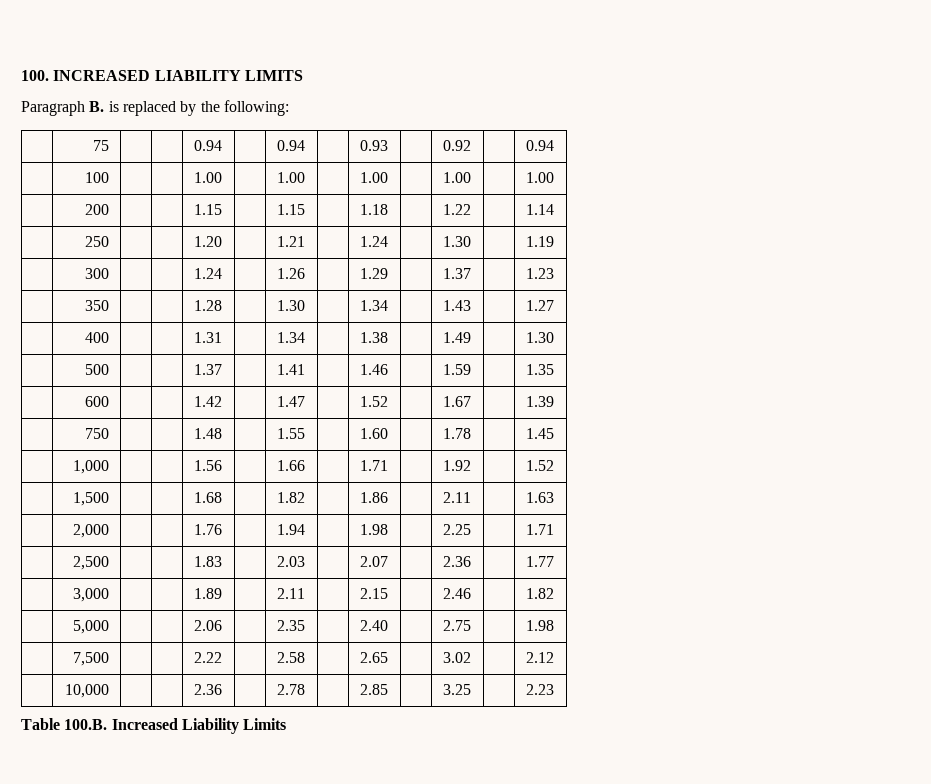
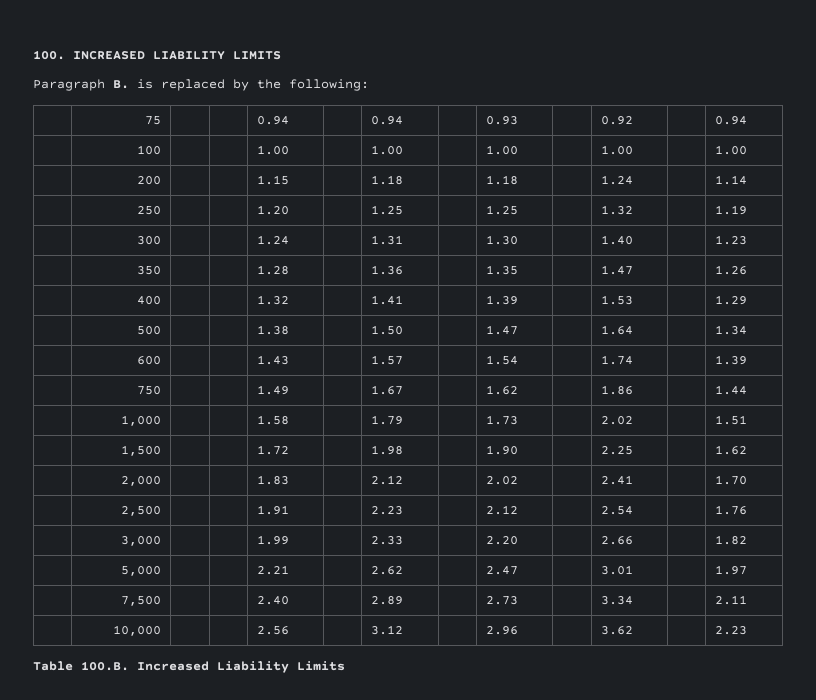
[276,204,305,215] [359,204,388,215] [442,204,471,215] 1.15 | | 1.18 | | 1.22 -> [370,175,403,185] [485,175,518,185] [600,175,633,185] 1.18 | | 1.18 | | 1.24
[276,236,305,247] [359,236,388,247] [442,236,471,247] 1.21 | | 1.24 | | 1.30 -> [370,205,403,215] [485,205,518,215] [600,205,633,215] 1.25 | | 1.25 | | 1.32
[276,268,305,279] [359,268,388,279] [442,268,471,279] 1.26 | | 1.29 | | 1.37 -> [370,235,403,245] [485,235,518,245] [600,235,633,245] 1.31 | | 1.30 | | 1.40
[276,300,305,311] [359,300,388,311] [442,300,471,311] [525,300,554,311] [85,332,110,343] [193,332,222,343] [276,332,305,343] [359,332,388,343] [442,332,471,343] [525,332,554,343] [85,364,110,375] [193,364,222,375] [276,364,305,375] [359,364,388,375] [442,364,471,375] [525,364,554,375] [85,396,110,407] [193,396,222,407] [276,396,305,407] [359,396,388,407] [442,396,471,407] [525,396,554,407] [85,428,110,439] [193,428,222,439] [276,428,305,439] [359,428,388,439] [442,428,471,439] [525,428,554,439] [73,460,110,474] [193,460,222,471] [276,460,305,471] [359,460,388,471] [442,460,471,471] [525,460,554,471] [73,492,110,506] [193,492,222,503] [276,492,305,503] [359,492,388,503] [442,492,471,503] [525,492,554,503] [73,524,110,538] [193,524,222,535] [276,524,305,535] [359,524,388,535] [442,524,471,535] [525,524,554,535] [73,556,110,570] [193,556,222,567] [276,556,305,567] [359,556,388,567] [442,556,471,567] [525,556,554,567] [73,588,110,602] [193,588,222,599] [276,588,305,599] [359,588,388,599] [442,588,471,599] [525,588,554,599] [73,620,110,634] [193,620,222,631] [276,620,305,631] [359,620,388,631] [442,620,471,631] [525,620,554,631] [73,652,110,666] [193,652,222,663] [276,652,305,663] [359,652,388,663] [442,652,471,663] [525,652,554,663] [65,684,110,698] [193,684,222,695] [276,684,305,695] [359,684,388,695] [442,684,471,695] 1.30 | | 1.34 | | 1.43 | | 1.27 // | 400 | | | 1.31 | | 1.34 | | 1.38 | | 1.49 | | 1.30 // | 500 | | | 1.37 | | 1.41 | | 1.46 | | 1.59 | | 1.35 // | 600 | | | 1.42 | | 1.47 | | 1.52 | | 1.67 | | 1.39 // | 750 | | | 1.48 | | 1.55 | | 1.60 | | 1.78 | | 1.45 // | 1,000 | | | 1.56 | | 1.66 | | 1.71 | | 1.92 | | 1.52 // | 1,500 | | | 1.68 | | 1.82 | | 1.86 | | 2.11 | | 1.63 // | 2,000 | | | 1.76 | | 1.94 | | 1.98 | | 2.25 | | 1.71 // | 2,500 | | | 1.83 | | 2.03 | | 2.07 | | 2.36 | | 1.77 // | 3,000 | | | 1.89 | | 2.11 | | 2.15 | | 2.46 | | 1.82 // | 5,000 | | | 2.06 | | 2.35 | | 2.40 | | 2.75 | | 1.98 // | 7,500 | | | 2.22 | | 2.58 | | 2.65 | | 3.02 | | 2.12 // | 10,000 | | | 2.36 | | 2.78 | | 2.85 | | 3.25 -> [370,265,403,275] [485,265,518,275] [600,265,633,275] [714,265,747,275] [137,296,162,305] [256,295,289,305] [370,295,403,305] [485,295,518,305] [600,295,633,305] [714,295,747,305] [137,326,162,335] [256,325,289,335] [370,325,403,335] [485,325,518,335] [600,325,633,335] [714,325,747,335] [137,356,162,365] [256,355,289,365] [370,355,403,365] [485,355,518,365] [600,355,633,365] [714,355,747,365] [137,386,162,395] [256,385,289,395] [370,385,403,395] [485,385,518,395] [600,385,633,395] [714,385,747,395] [121,415,162,426] [256,415,289,425] [370,415,403,425] [485,415,518,425] [600,416,633,425] [714,415,747,425] [121,445,162,456] [256,445,289,455] [370,445,403,455] [485,445,518,455] [600,446,633,455] [714,445,747,455] [121,476,162,486] [256,475,289,485] [370,475,403,485] [485,476,518,485] [600,475,633,485] [714,475,747,485] [121,506,162,516] [256,505,289,515] [370,506,403,515] [485,505,518,515] [600,506,633,515] [714,505,747,515] [121,536,162,546] [256,535,289,545] [370,536,403,545] [485,536,518,545] [600,536,633,545] [714,535,747,545] [121,566,162,576] [256,565,289,575] [370,566,403,575] [485,566,518,575] [600,565,633,575] [714,565,747,575] [121,596,162,606] [256,596,289,605] [370,596,403,605] [485,596,518,605] [600,596,633,605] [714,595,747,605] [113,625,162,636] [256,626,289,635] [370,625,403,635] [485,626,518,635] [600,626,633,635] 1.36 | | 1.35 | | 1.47 | | 1.26 // | 400 | | | 1.32 | | 1.41 | | 1.39 | | 1.53 | | 1.29 // | 500 | | | 1.38 | | 1.50 | | 1.47 | | 1.64 | | 1.34 // | 600 | | | 1.43 | | 1.57 | | 1.54 | | 1.74 | | 1.39 // | 750 | | | 1.49 | | 1.67 | | 1.62 | | 1.86 | | 1.44 // | 1,000 | | | 1.58 | | 1.79 | | 1.73 | | 2.02 | | 1.51 // | 1,500 | | | 1.72 | | 1.98 | | 1.90 | | 2.25 | | 1.62 // | 2,000 | | | 1.83 | | 2.12 | | 2.02 | | 2.41 | | 1.70 // | 2,500 | | | 1.91 | | 2.23 | | 2.12 | | 2.54 | | 1.76 // | 3,000 | | | 1.99 | | 2.33 | | 2.20 | | 2.66 | | 1.82 // | 5,000 | | | 2.21 | | 2.62 | | 2.47 | | 3.01 | | 1.97 // | 7,500 | | | 2.40 | | 2.89 | | 2.73 | | 3.34 | | 2.11 // | 10,000 | | | 2.56 | | 3.12 | | 2.96 | | 3.62

